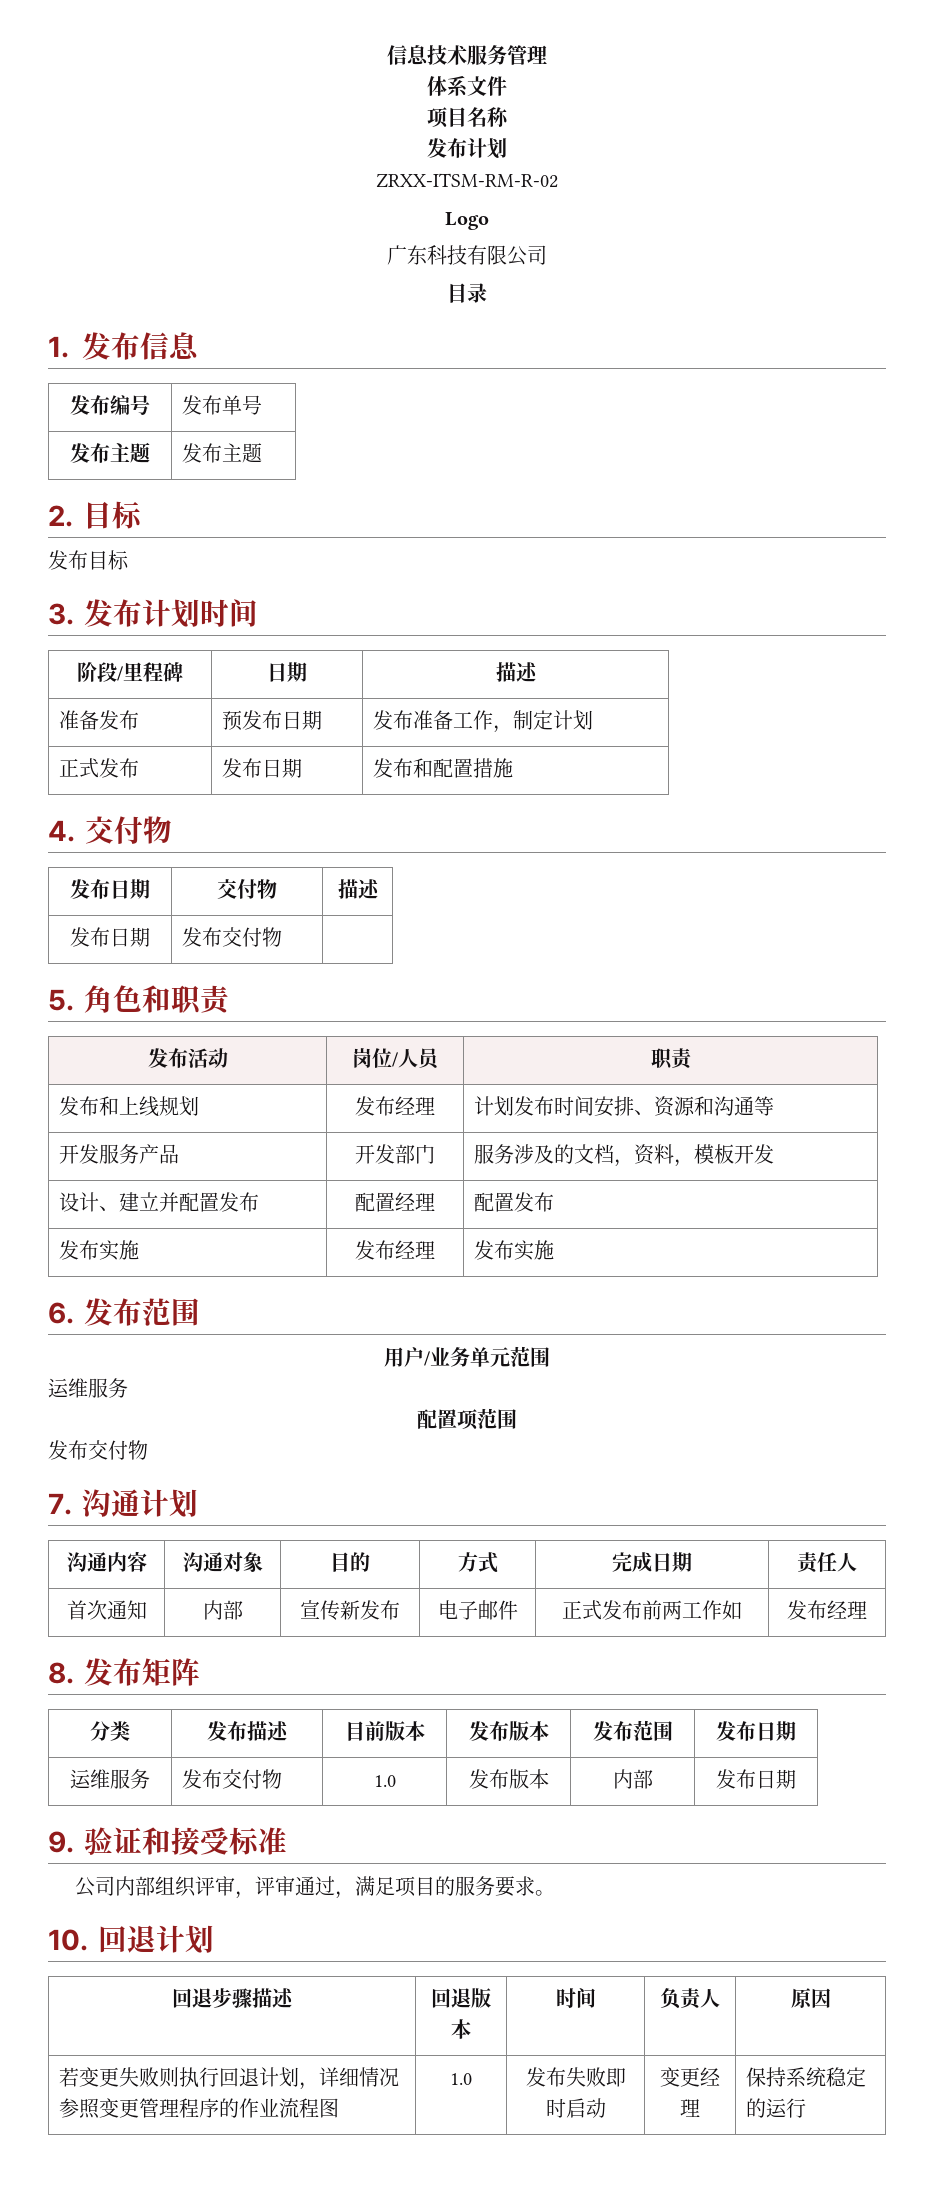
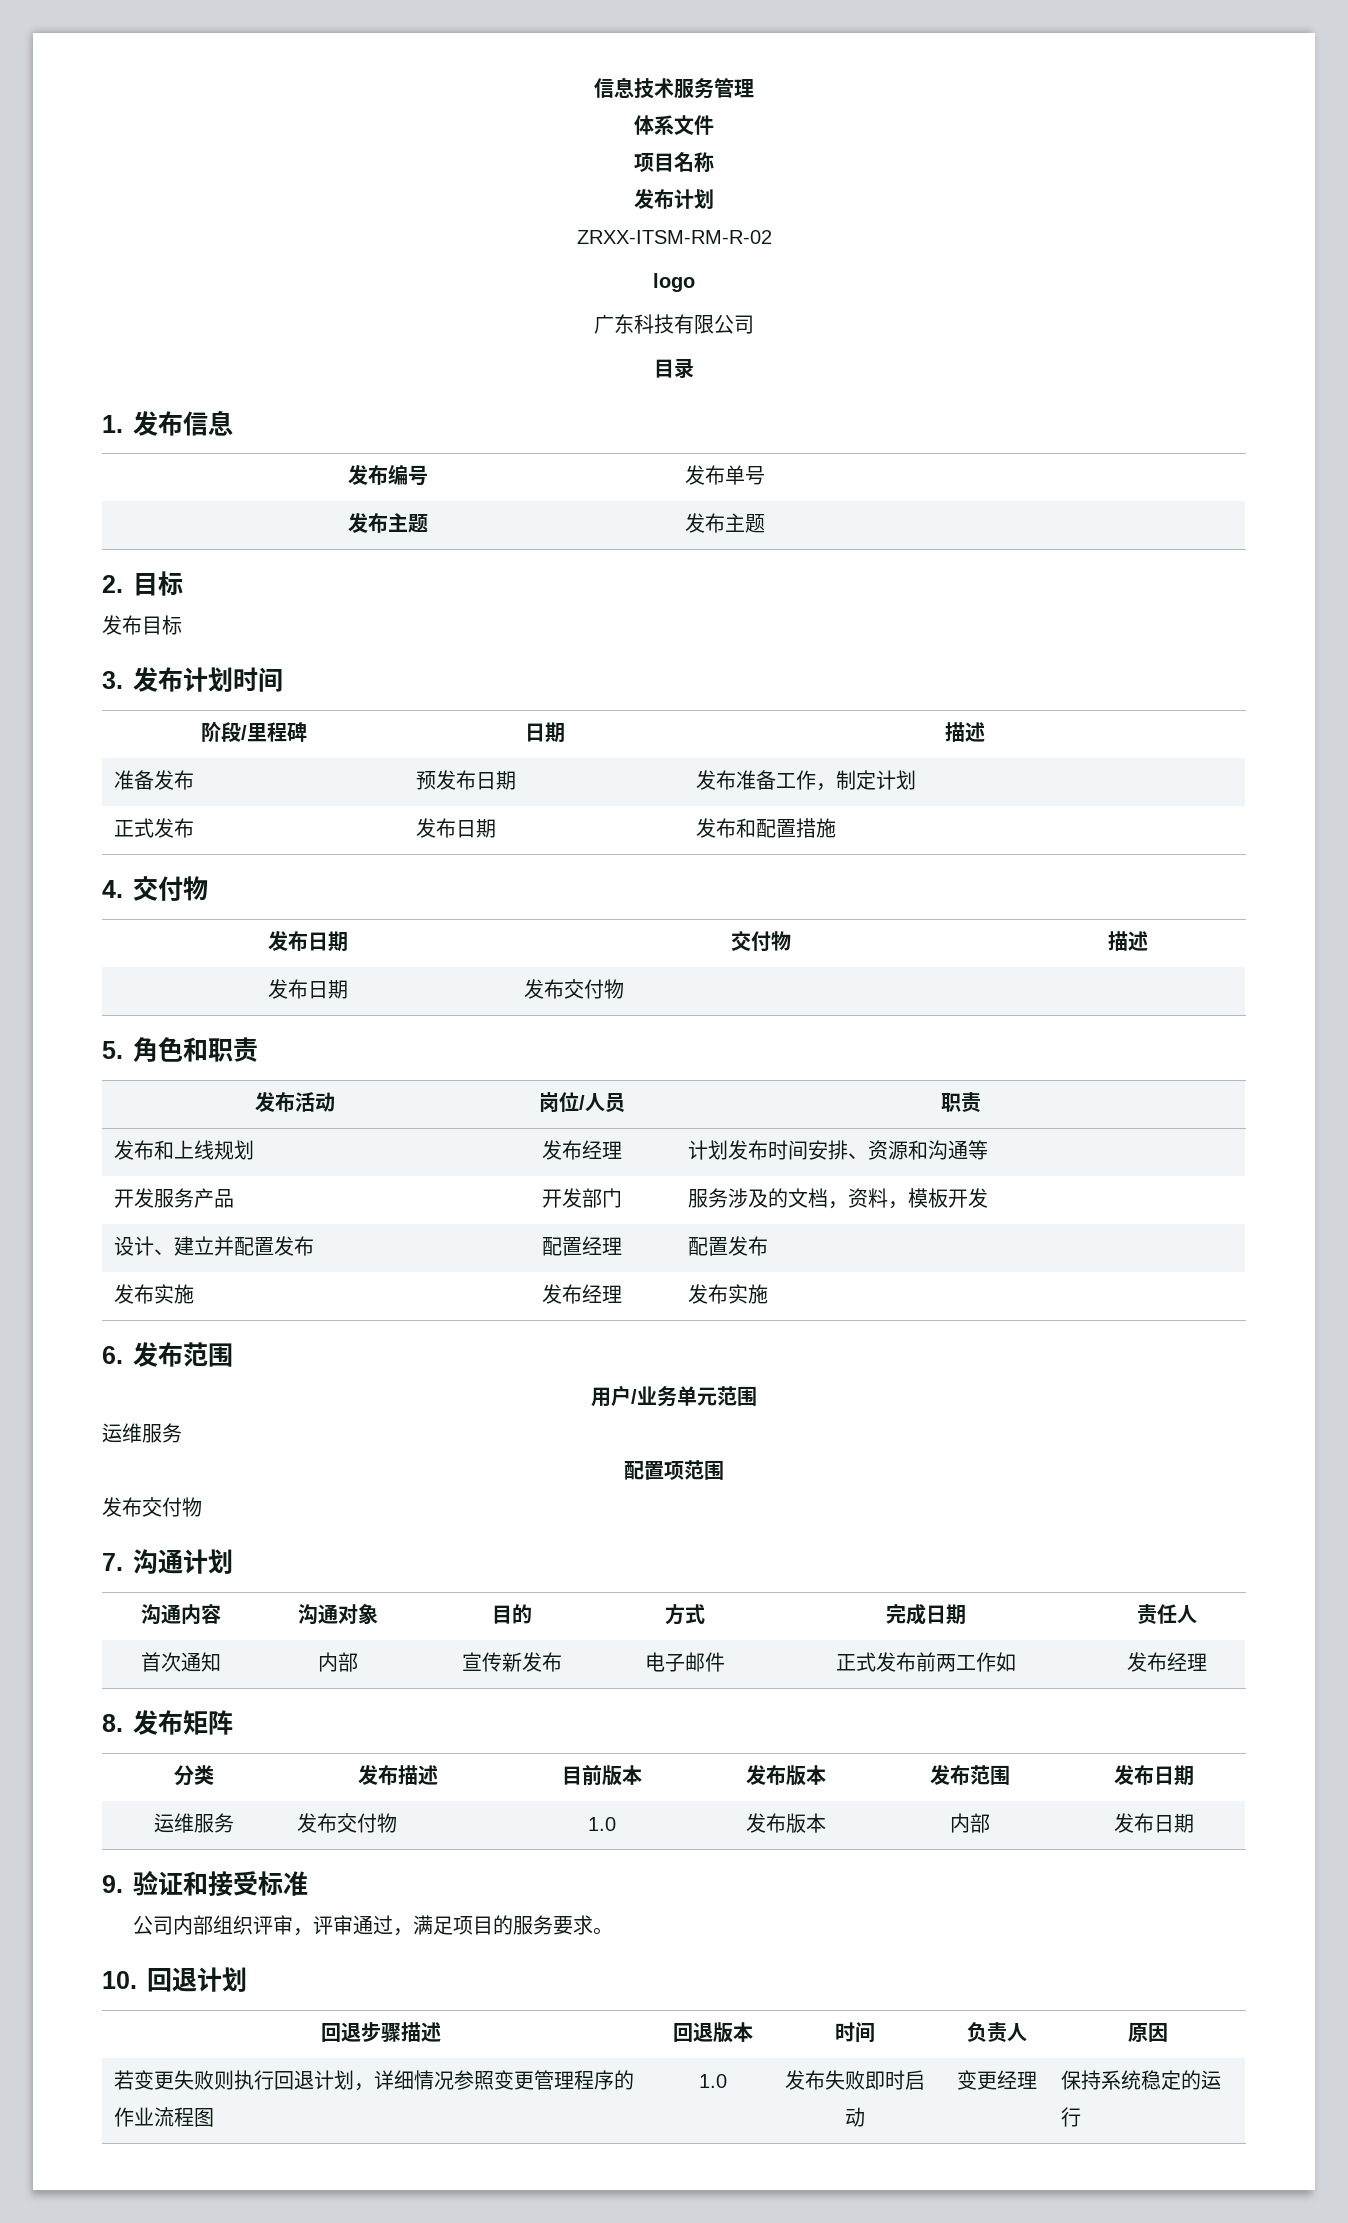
[445,212,489,230] Logo -> [653,273,695,292] logo

